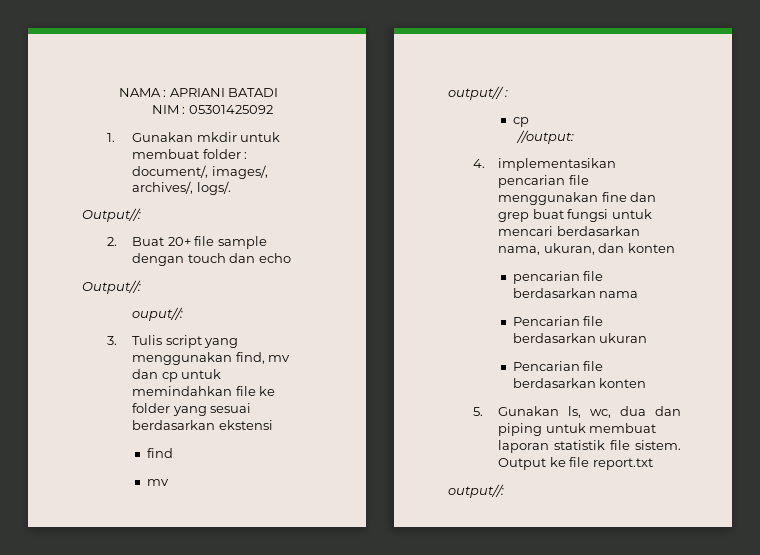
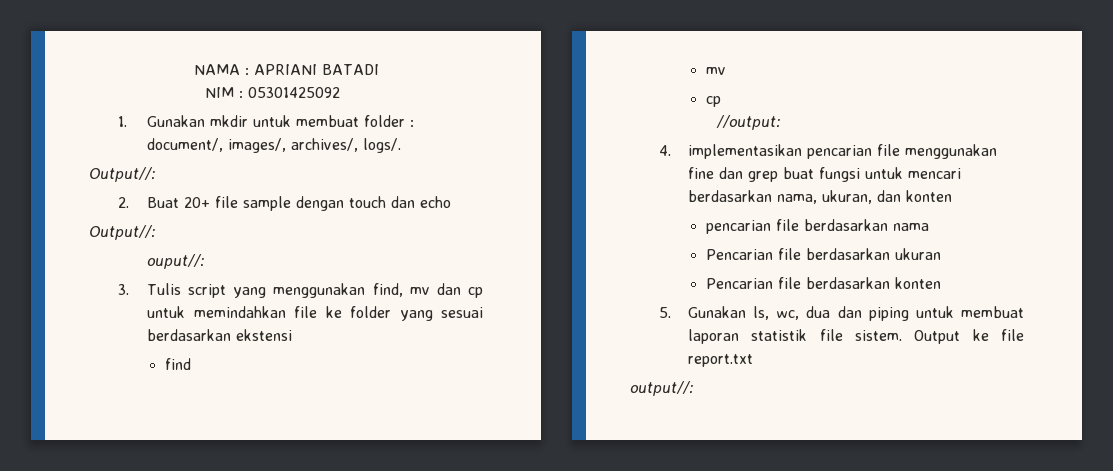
[448,86,508,100] // output// : -> (726, 71) none

